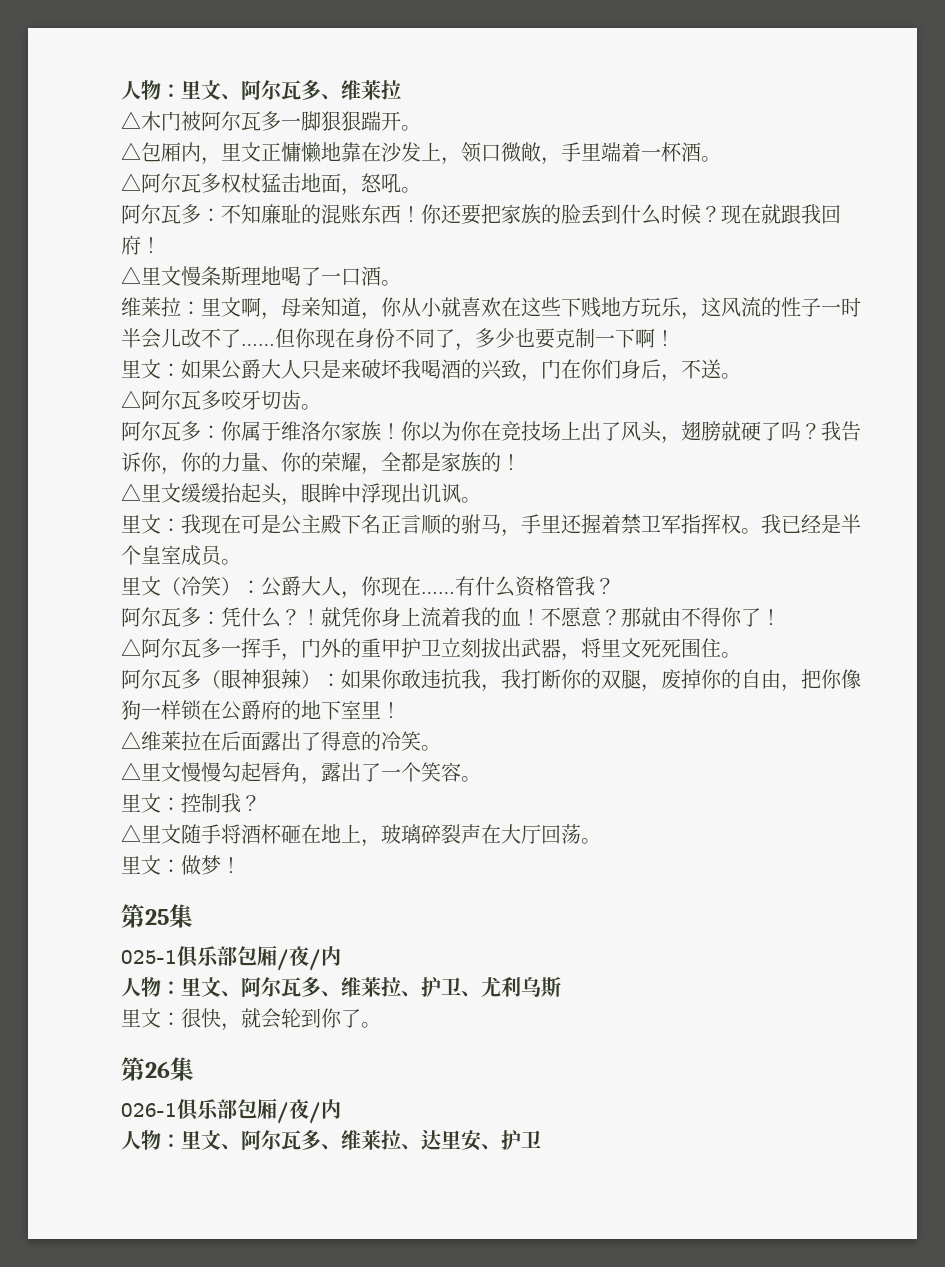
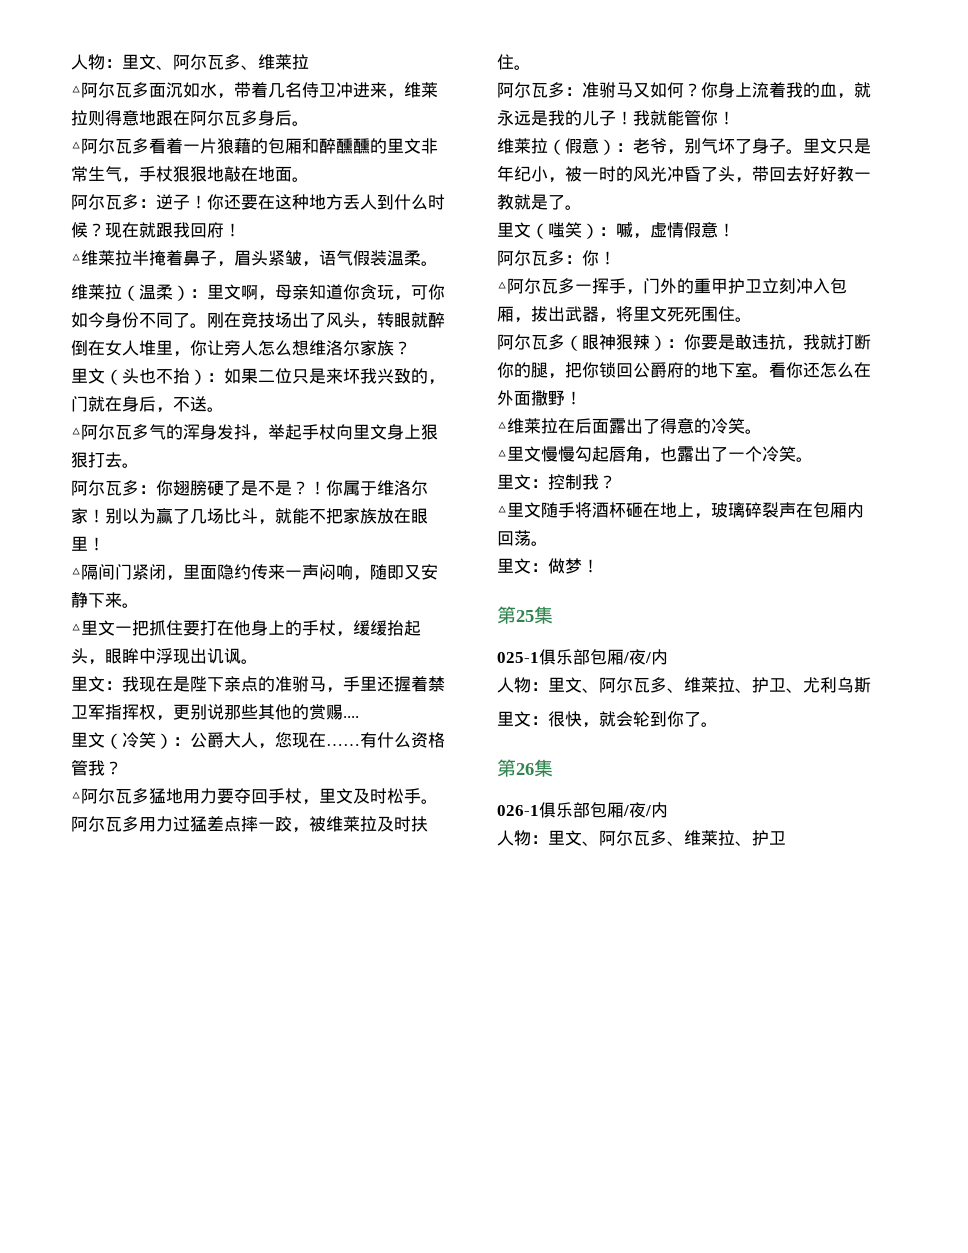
[141,111,421,131] [121,142,721,165] [121,173,421,196] [121,204,601,225] 木门被阿尔瓦多一脚狠狠踹开。 // △包厢内，里文正慵懒地靠在沙发上，领口微敞，手里端着一杯酒。 // △阿尔瓦多权杖猛击地面，怒吼。 // 阿尔瓦多：不知廉耻的混账东西！你还要把家族的脸丢 -> [81,82,438,99] [71,110,309,126] [71,138,438,154] [71,166,309,183] [71,194,377,210] 阿尔瓦多面沉如水，带着几名侍卫冲进来，维莱拉则得意地跟在阿尔瓦多身后。 // △阿尔瓦多看着一片狼藉的包厢和醉醺醺的里文非常生气，手杖狠狠地敲在地面。 // 阿尔瓦多：逆子！你还要在这种地方丢人
[141,266,381,286] 里文慢条斯理地喝了一口酒 -> [81,250,421,267] 维莱拉半掩着鼻子，眉头紧皱，语气假装温柔
(181, 307) none -> [122,284,190,301] （温柔）
[361,297,861,320] [121,328,675,351] [121,359,621,382] ，你从小就喜欢在这些下贱地方玩乐，这风流的性子一时半会儿改不了……但你现在身份不同了，多少也要克制一下啊！ // 里文：如果公爵大人只是来破坏我喝酒的兴致，门在你们 -> [343,284,445,301] [71,312,445,329] [71,340,411,357] [71,368,445,385] [71,396,122,412] 你贪玩，可你如今身份不同了。刚在竞技场出了风头，转眼就醉倒在女人堆里，你让旁人怎么想维洛尔家族？ // 里文（头也不抬）：如果二位只是来坏我兴致的，门就在
[221,390,321,410] [121,421,861,444] [121,452,521,475] [121,483,181,503] 咬牙切齿。 // 阿尔瓦多：你属于维洛尔家族！你以为你在竞技场上出了风头，翅膀就硬了吗？我告诉你，你的力量、你的荣耀，全都是家族的！ // △里文 -> [149,424,438,441] [71,452,139,468] [71,480,428,496] [71,507,428,525] [71,536,105,551] [71,564,438,581] [71,592,139,608] [71,620,353,637] 气的浑身发抖，举起手杖向里文身上狠狠打去。 // 阿尔瓦多：你翅膀硬了是不是？！你属于维洛尔家！别以为赢了几场比斗，就能不把家族放在眼里！ // △隔间门紧闭，里面隐约传来一声闷响，随即又安静下来。 // △里文一把抓住要打在他身上的手杖，
[241,514,461,535] 可是公主殿下名正言顺的 -> [173,676,292,692] 是陛下亲点的准
[741,514,861,534] [121,545,241,566] 。我已经是半个皇室成员。 -> [156,704,359,721] ，更别说那些其他的赏赐....
[361,576,382,596] 你 -> [275,732,292,748] 您
[121,607,361,628] // 阿尔瓦多：凭什么？！就凭 -> [71,788,438,805] [71,816,428,833] [497,54,531,70] [497,82,701,98] // △阿尔瓦多猛地用力要夺回手杖，里文及时松手。阿尔瓦多用力过猛差点摔一跤，被维莱拉及时扶住。 // 阿尔瓦多：准驸马又如何？
[521,607,761,627] ！不愿意？那就由不得你了 -> [837,82,871,99] [497,110,735,126] [497,138,871,155] [497,165,871,183] [497,194,582,210] [497,222,735,239] [497,250,599,266] ，就永远是我的儿子！我就能管你！ // 维莱拉（假意）：老爷，别气坏了身子。里文只是年纪小，被一时的风光冲昏了头，带回去好好教一教就是了。 // 里文（嗤笑）：嘁，虚情假意！ // 阿尔瓦多：你
(481, 648) none -> [796,278,847,294] [497,306,531,323] 冲入包厢，
[341,669,861,692] [121,700,381,721] 如果你敢违抗我，我打断你的双腿，废掉你的自由，把你像狗一样锁在公爵府的地下室里 -> [684,334,871,351] [497,362,871,379] [497,390,565,406] 你要是敢违抗，我就打断你的腿，把你锁回公爵府的地下室。看你还怎么在外面撒野
(321, 781) none -> [660,446,677,462] 也
[421,762,461,782] 笑容 -> [762,446,796,462] 冷笑
[501,824,541,844] 大厅 -> [813,502,864,518] 包厢内
[421,1130,501,1151] 达里安、 -> (752, 843) none

